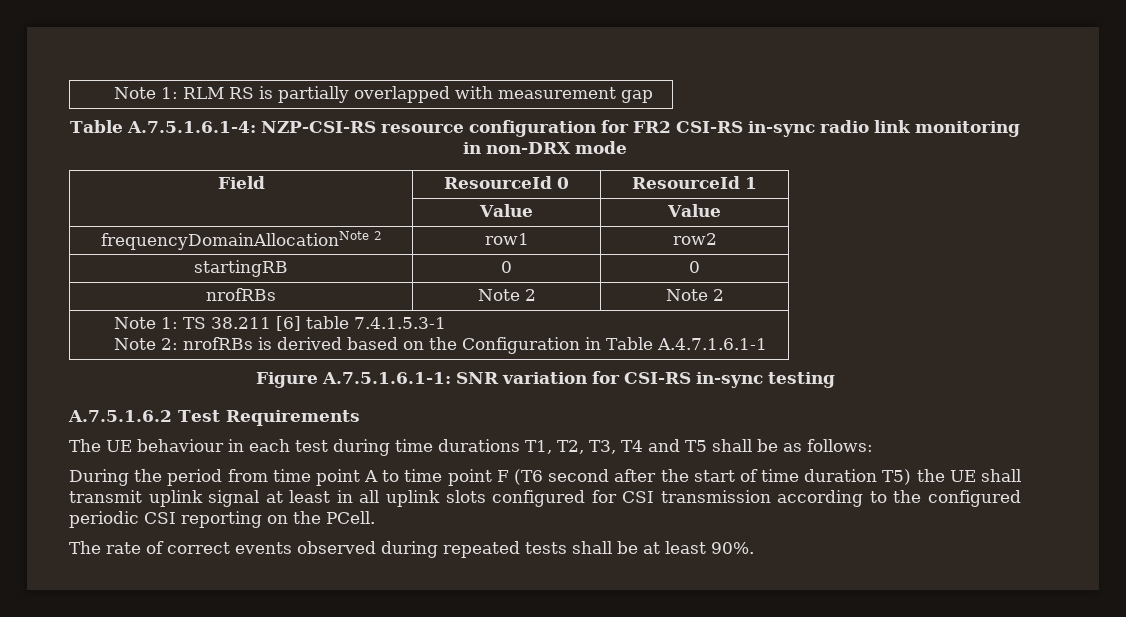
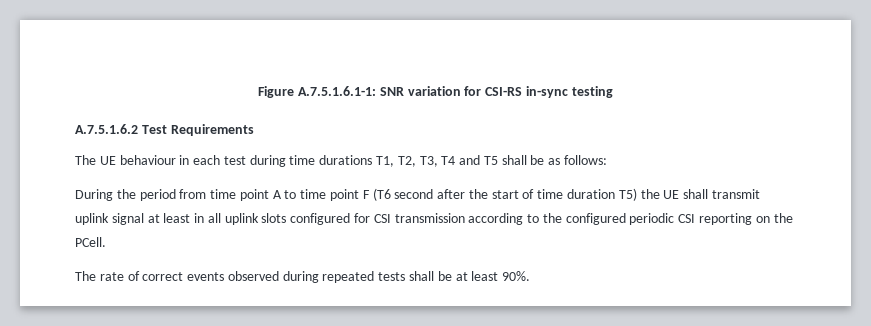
[114,86,654,103] [70,120,1020,137] [463,141,627,154] [217,176,265,189] [444,176,569,189] [632,176,757,189] [479,204,534,217] [667,204,722,217] [100,231,382,250] [484,233,529,245] [672,233,717,245] [194,260,288,277] [501,261,512,273] [689,261,700,273] [206,288,276,301] [477,289,536,301] [665,289,724,301] [114,316,447,331] [114,337,767,354] Note 1: RLM RS is partially overlapped with measurement gap // Table A.7.5.1.6.1-4: NZP-CSI-RS resource configuration for FR2 CSI-RS in-sync radio link monitoring in non-DRX mode // Field | ResourceId 0 | ResourceId 1 // | Value | Value // frequencyDomainAllocationNote 2 | row1 | row2 // startingRB | 0 | 0 // nrofRBs | Note 2 | Note 2 // Note 1: TS 38.211 [6] table 7.4.1.5.3-1 // Note 2: nrofRBs is derived based on the Configuration in Table A.4.7.1.6.1-1 // -> (258, 92) none

